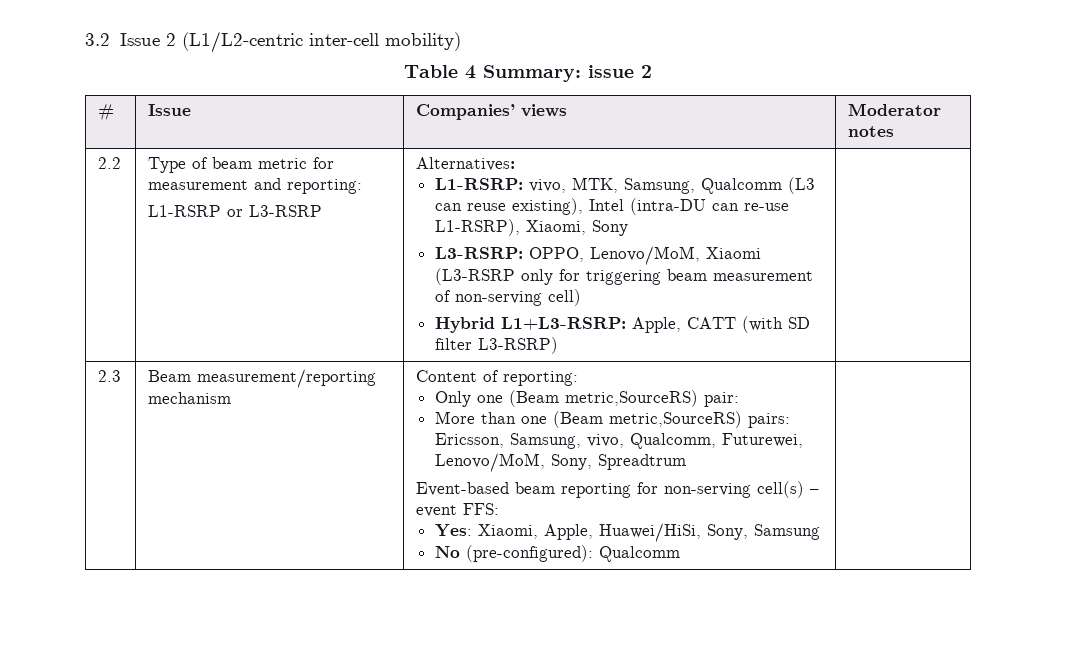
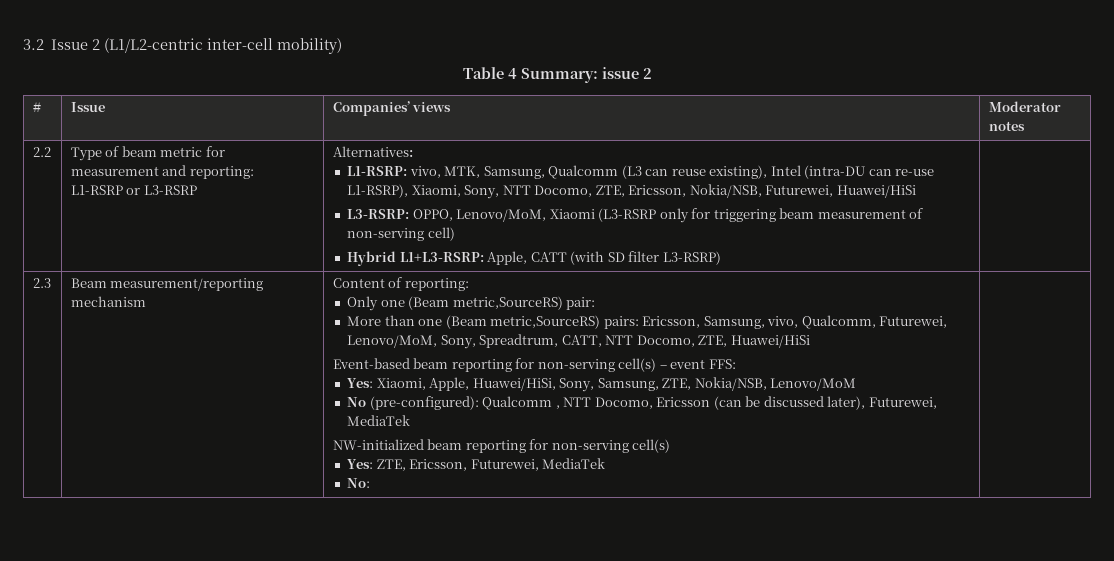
[591,220,628,236] Sony -> [464,184,916,199] Sony, NTT Docomo, ZTE, Ericsson, Nokia/NSB, Futurewei, Huawei/HiSi
[597,454,686,470] Spreadtrum -> [479,334,810,348] Spreadtrum, CATT, NTT Docomo, ZTE, Huawei/HiSi
[753,524,820,540] Samsung -> [597,377,857,391] Samsung, ZTE, Nokia/NSB, Lenovo/MoM
(680, 554) none -> [555,396,937,410] [347,415,411,426] [332,439,671,453] [347,458,606,471] [347,478,371,488] , NTT Docomo, Ericsson (can be discussed later), Futurewei, MediaTek // NW-initialized beam reporting for non-serving cell(s) // Yes: ZTE, Ericsson, Futurewei, MediaTek // No:

